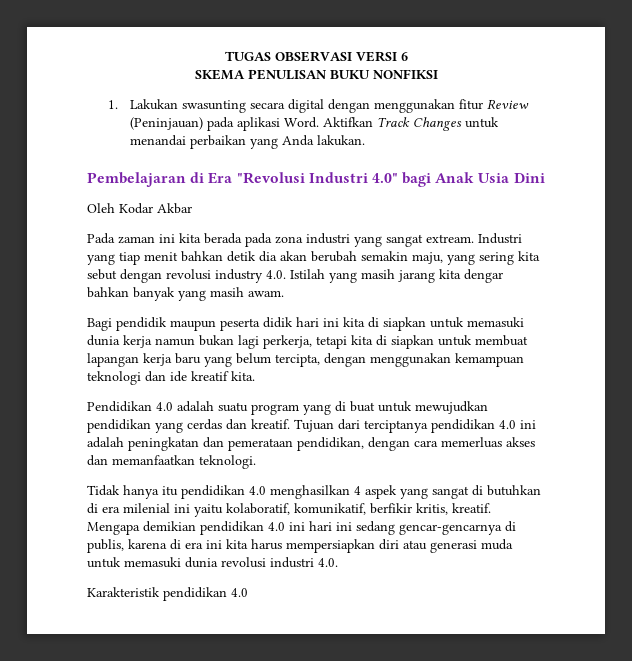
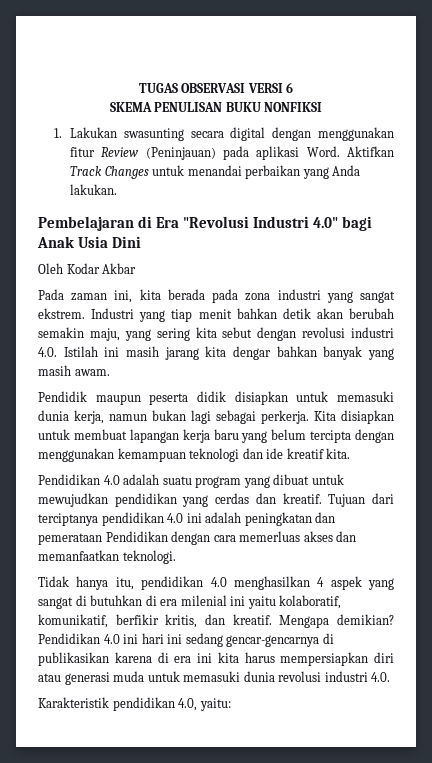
[159,234,175,243] ini -> [114,290,133,303] ini,
[426,234,474,243] extream. -> [38,308,85,319] ekstrem.
[259,251,277,262] dia -> (311, 313) none
[215,269,263,283] industry -> [351,327,394,338] industri
[329,272,357,283] yang -> [104,347,120,357] ini
[87,317,167,331] Bagi pendidik -> [38,391,87,402] Pendidik
[296,317,524,331] [87,335,152,348] hari ini kita di siapkan untuk memasuki dunia kerja -> [234,391,394,405] [38,410,104,424] disiapkan untuk memasuki dunia kerja,
[263,335,434,349] perkerja, tetapi kita di siapkan -> [216,410,394,424] sebagai perkerja. Kita disiapkan
[275,354,320,367] tercipta, -> [310,430,352,443] tercipta
[335,401,375,412] di buat -> [273,474,310,485] dibuat
[297,437,364,451] pendidikan, -> [105,531,168,542] Pendidikan
[162,486,178,496] itu -> [115,577,134,590] itu,
(448, 509) none -> [205,614,225,625] dan
[143,521,264,535] demikian pendidikan -> [337,614,394,625] [38,633,100,644] demikian? Pendidikan
[87,539,124,553] publis, -> [38,652,109,666] publikasikan
[231,588,248,597] 4.0 -> [178,698,231,711] 4.0, yaitu:

